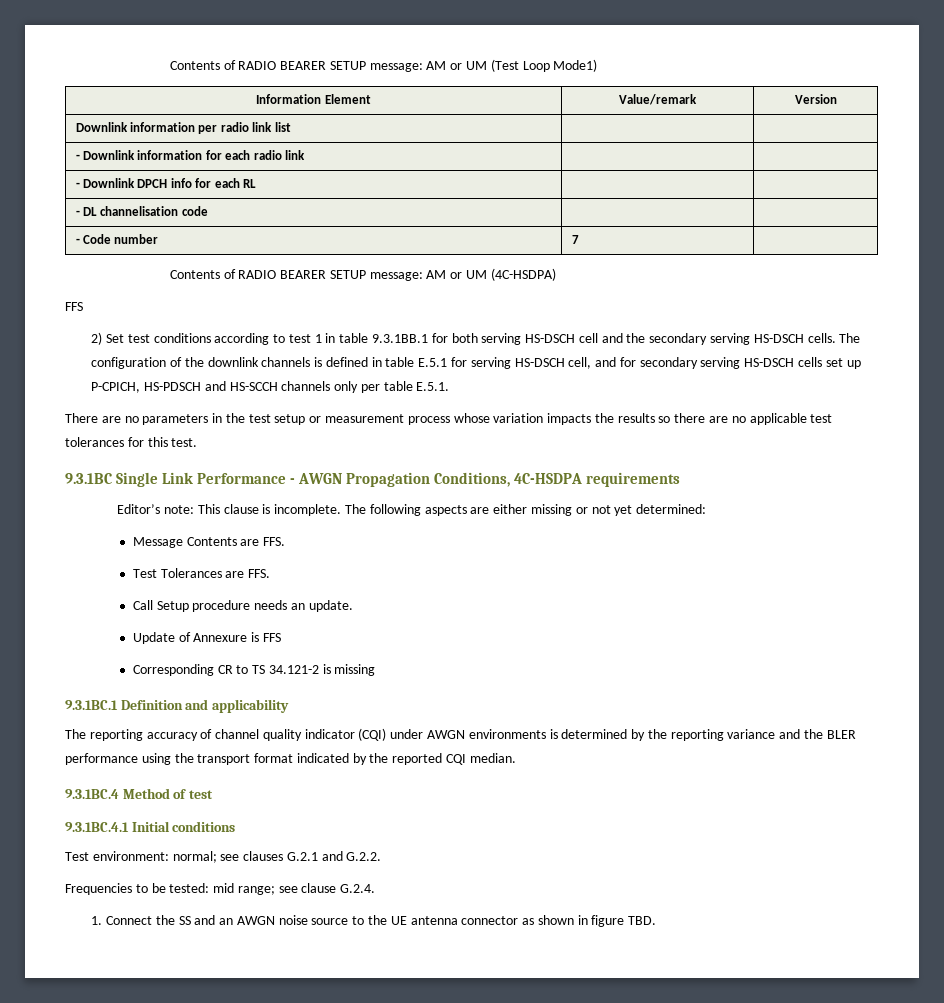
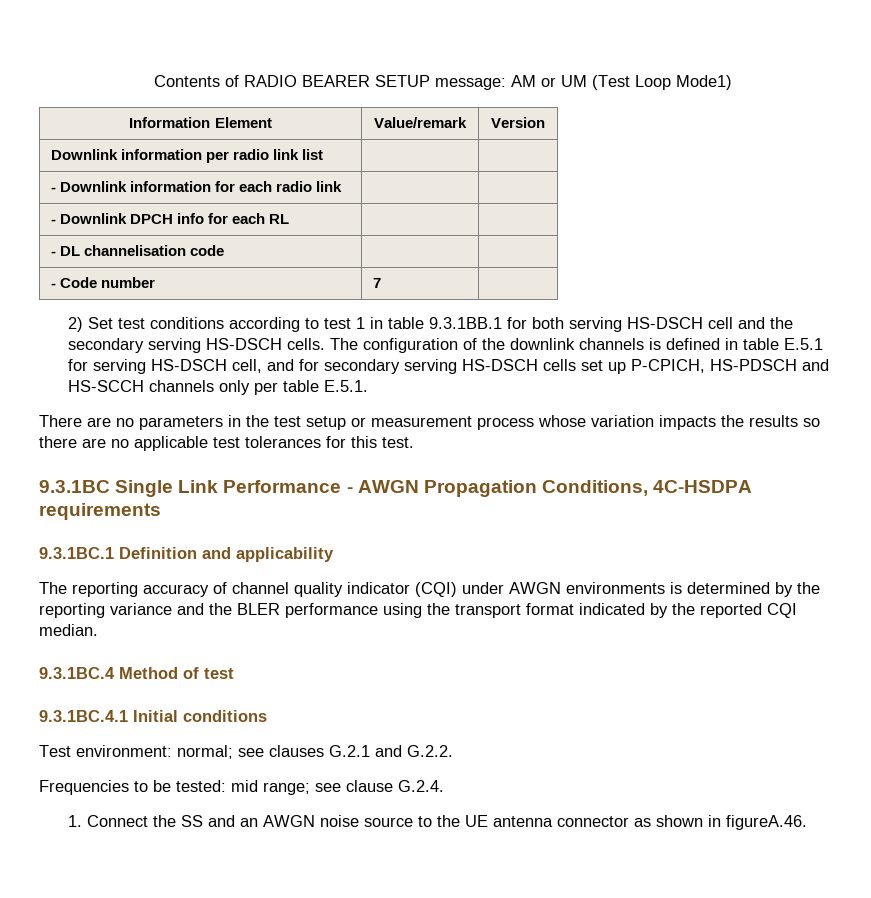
[169,268,556,281] [65,302,83,311] // Contents of RADIO BEARER SETUP message: AM or UM (4C-HSDPA) // FFS -> (381, 283) none
[117,504,707,516] [132,537,286,548] [132,568,271,578] [132,600,353,612] [132,632,281,644] [132,664,376,676] // Editor’s note: This clause is incomplete. The following aspects are either missing or not yet determined: // Message Contents are FFS. // Test Tolerances are FFS. // Call Setup procedure needs an update. // Update of Annexure is FFS // Corresponding CR to TS 34.121-2 is missing -> (161, 511) none
[591,915,657,927] figure TBD. -> [725,815,807,830] figureA.46.

